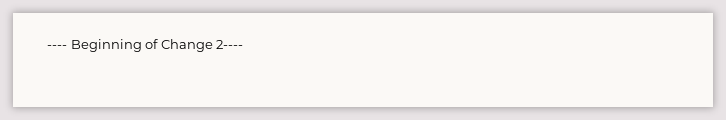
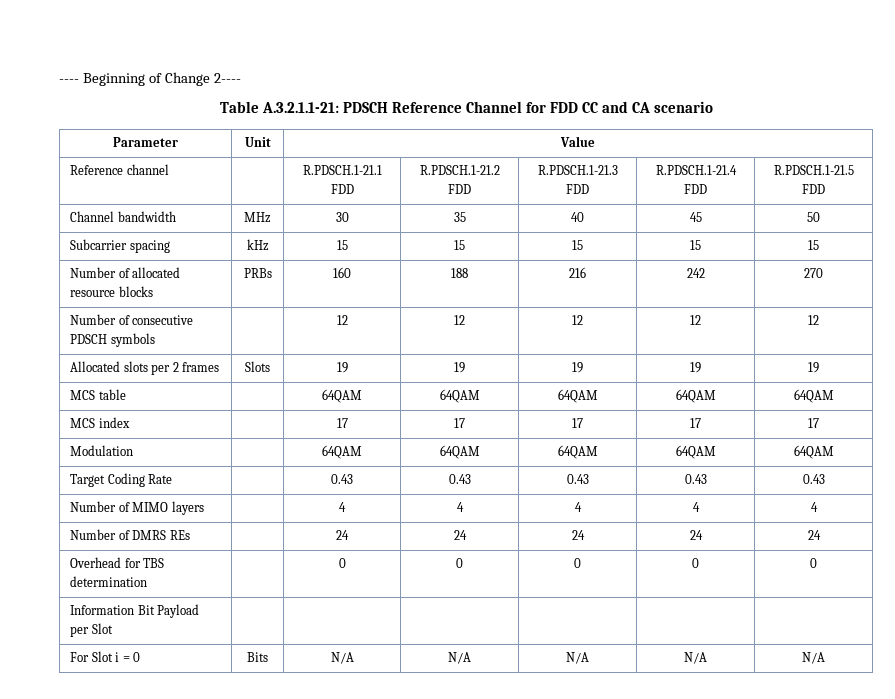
(244, 44) none -> [220,101,713,113] [113,137,178,147] [244,137,271,147] [560,136,595,147] [70,164,169,175] [302,165,382,175] [330,184,354,194] [419,165,500,175] [448,184,471,194] [537,165,618,175] [566,184,589,194] [655,165,737,175] [684,184,707,194] [773,165,854,175] [802,184,825,194] [70,211,176,222] [244,212,271,223] [335,212,349,222] [453,212,466,222] [571,212,584,222] [689,212,702,222] [807,212,820,222] [70,239,170,253] [246,239,269,251] [336,240,348,250] [454,240,465,250] [572,240,583,250] [690,240,701,250] [808,240,819,250] [70,267,181,278] [70,286,153,297] [243,268,272,278] [333,267,351,278] [451,268,468,278] [569,267,586,278] [686,268,705,278] [804,268,823,278] [70,314,194,325] [70,333,155,347] [336,315,348,325] [454,315,465,325] [572,315,583,325] [690,315,701,325] [808,315,819,325] [70,361,220,375] [245,361,270,372] [336,362,348,373] [454,362,465,373] [572,362,583,373] [690,362,701,373] [808,362,819,373] [70,389,126,400] [322,389,362,403] [439,389,480,403] [557,389,598,403] [675,389,716,403] [793,389,834,403] [70,417,130,428] [336,418,348,428] [454,418,465,428] [572,418,583,428] [690,418,701,428] [808,418,819,428] [70,445,134,456] [322,445,362,459] [439,445,480,459] [557,445,598,459] [675,445,716,459] [793,445,834,459] [70,473,173,487] [331,474,353,484] [448,474,471,484] [566,474,589,484] [684,474,707,484] [802,474,825,484] [70,501,204,515] [339,502,346,512] [456,502,464,512] [574,502,582,512] [692,502,700,512] [810,502,818,512] [70,529,190,540] [336,530,349,540] [453,530,467,540] [571,530,585,540] [689,530,703,540] [807,530,821,540] [70,557,165,568] [70,576,148,587] [338,558,346,568] [456,558,463,568] [574,558,581,568] [692,558,699,568] [810,558,817,568] [70,604,200,618] [70,623,113,637] [70,651,141,662] [247,652,268,662] [330,652,354,664] [448,652,471,664] [566,652,589,664] [684,652,707,664] [802,652,825,664] // Table A.3.2.1.1-21: PDSCH Reference Channel for FDD CC and CA scenario // Parameter | Unit | Value // Reference channel | | R.PDSCH.1-21.1 FDD | R.PDSCH.1-21.2 FDD | R.PDSCH.1-21.3 FDD | R.PDSCH.1-21.4 FDD | R.PDSCH.1-21.5 FDD // Channel bandwidth | MHz | 30 | 35 | 40 | 45 | 50 // Subcarrier spacing | kHz | 15 | 15 | 15 | 15 | 15 // Number of allocated resource blocks | PRBs | 160 | 188 | 216 | 242 | 270 // Number of consecutive PDSCH symbols | | 12 | 12 | 12 | 12 | 12 // Allocated slots per 2 frames | Slots | 19 | 19 | 19 | 19 | 19 // MCS table | | 64QAM | 64QAM | 64QAM | 64QAM | 64QAM // MCS index | | 17 | 17 | 17 | 17 | 17 // Modulation | | 64QAM | 64QAM | 64QAM | 64QAM | 64QAM // Target Coding Rate | | 0.43 | 0.43 | 0.43 | 0.43 | 0.43 // Number of MIMO layers | | 4 | 4 | 4 | 4 | 4 // Number of DMRS REs | | 24 | 24 | 24 | 24 | 24 // Overhead for TBS determination | | 0 | 0 | 0 | 0 | 0 // Information Bit Payload per Slot | | | | | | // For Slot i = 0 | Bits | N/A | N/A | N/A | N/A | N/A

